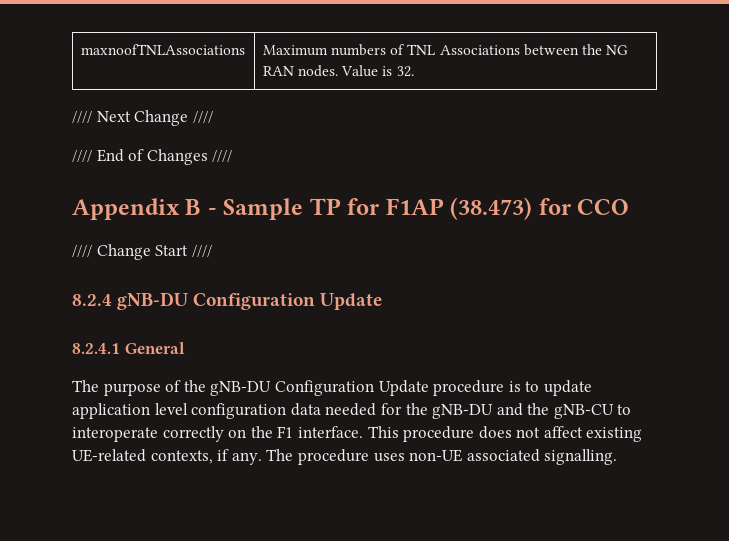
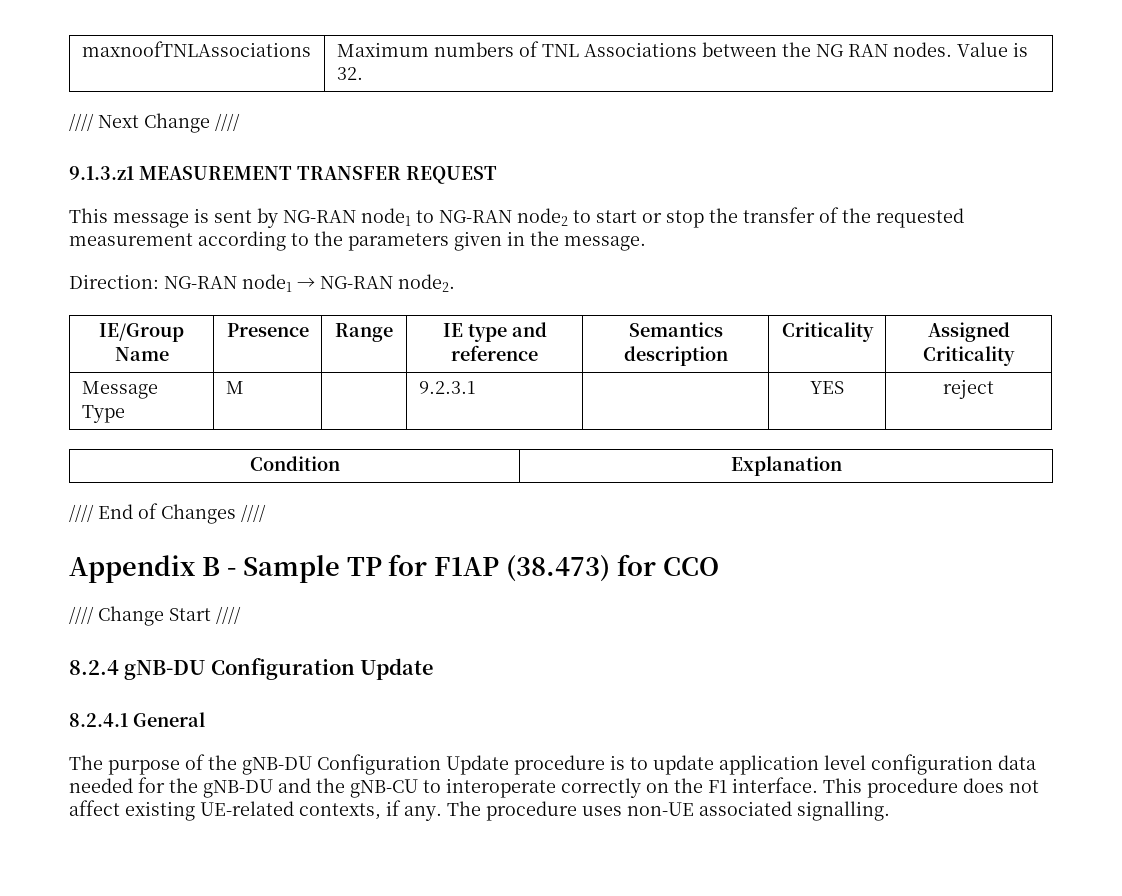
(213, 117) none -> [69,166,497,184] [69,207,964,228] [69,231,646,251] [69,274,455,292] [99,323,184,342] [114,347,169,361] [226,323,309,337] [335,323,393,342] [442,322,547,342] [450,345,538,361] [628,322,723,337] [623,346,728,366] [781,322,874,342] [927,322,1010,342] [923,346,1015,366] [81,381,158,399] [81,405,125,423] [225,381,244,394] [418,381,475,394] [810,381,844,394] [943,379,994,399] [249,456,340,471] [730,456,842,476] // 9.1.3.z1 MEASUREMENT TRANSFER REQUEST // This message is sent by NG-RAN node1 to NG-RAN node2 to start or stop the transfer of the requested measurement according to the parameters given in the message. // Direction: NG-RAN node1 → NG-RAN node2. // IE/Group Name | Presence | Range | IE type and reference | Semantics description | Criticality | Assigned Criticality // Message Type | M | | 9.2.3.1 | | YES | reject // Condition | Explanation

